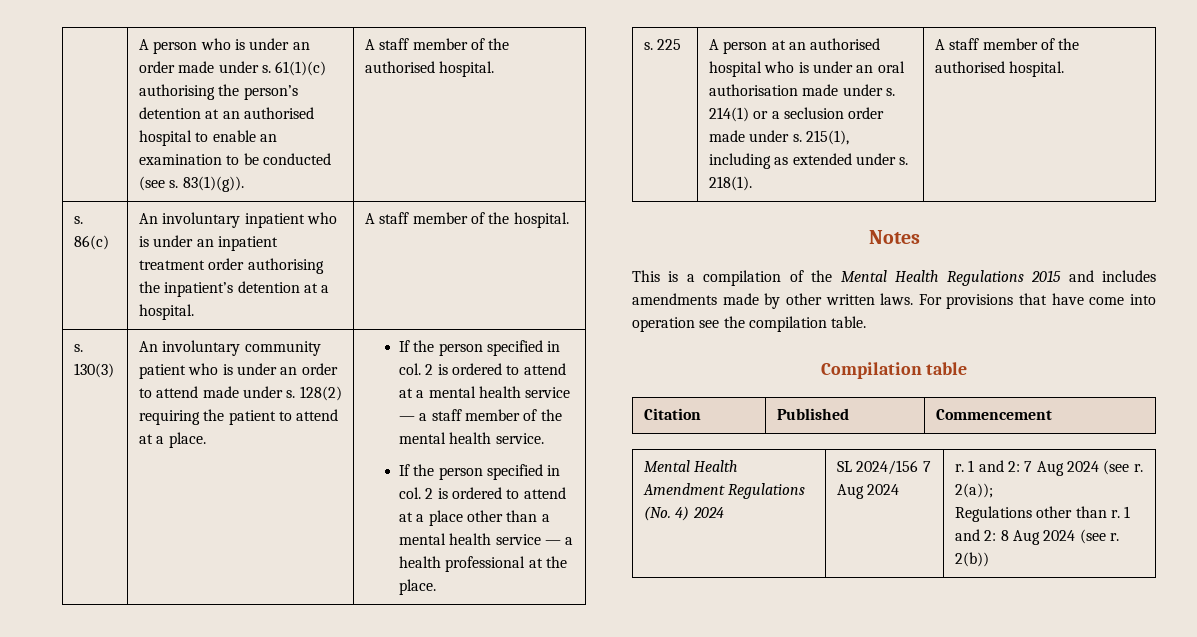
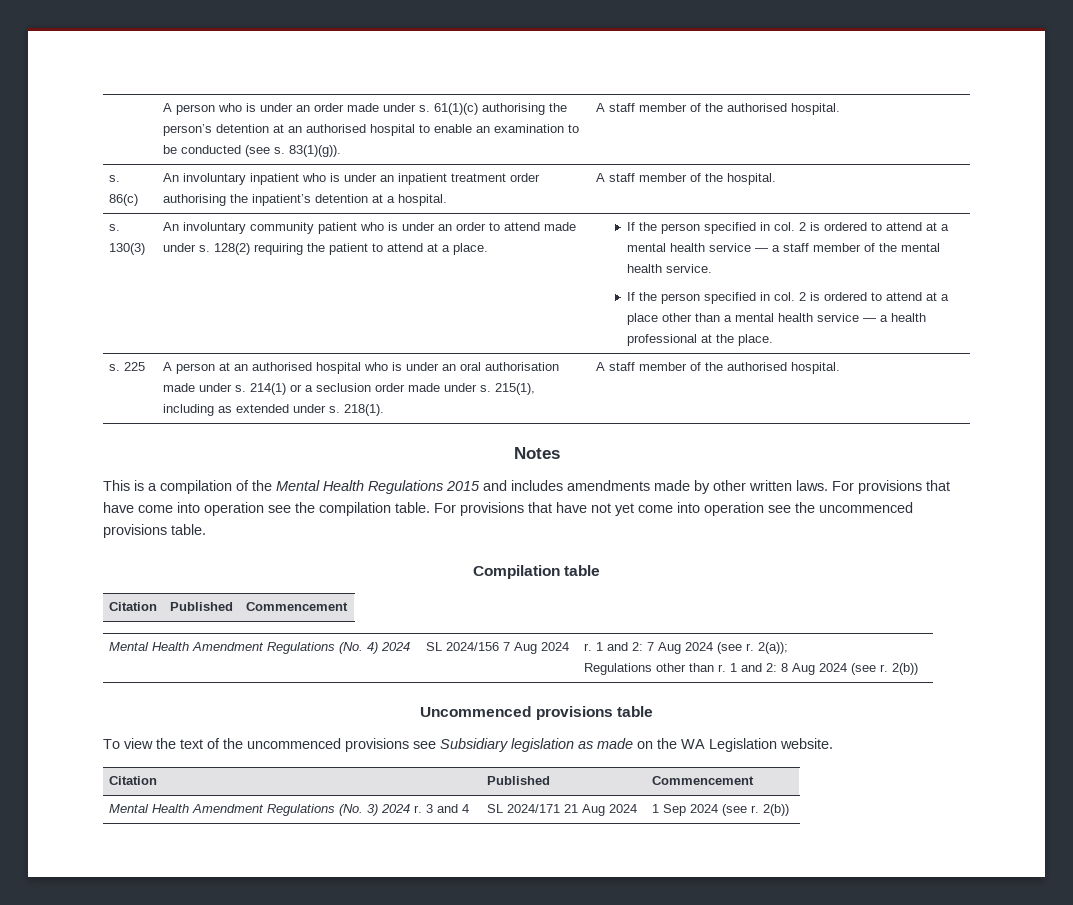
(867, 322) none -> [434,502,913,516] [103,524,206,538] For provisions that have not yet come into operation see the uncommenced provisions table.
(989, 559) none -> [420,706,653,720] [103,738,833,752] [109,776,158,785] [487,776,551,785] [652,776,755,785] [109,804,470,816] [487,804,638,816] [652,804,790,816] // Uncommenced provisions table // To view the text of the uncommenced provisions see Subsidiary legislation as made on the WA Legislation website. // Citation | Published | Commencement // Mental Health Amendment Regulations (No. 3) 2024 r. 3 and 4 | SL 2024/171 21 Aug 2024 | 1 Sep 2024 (see r. 2(b))

